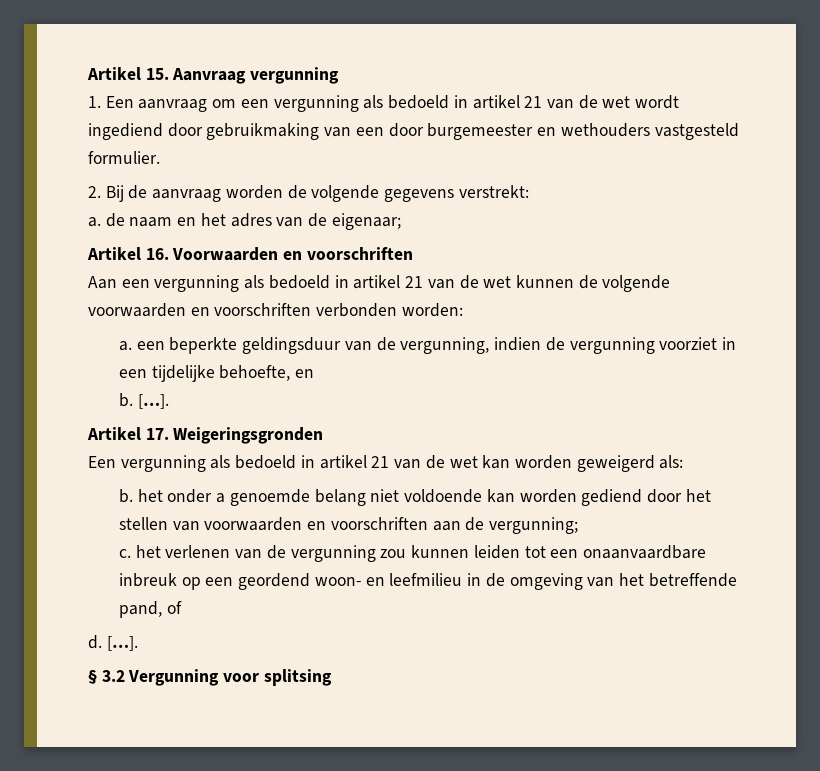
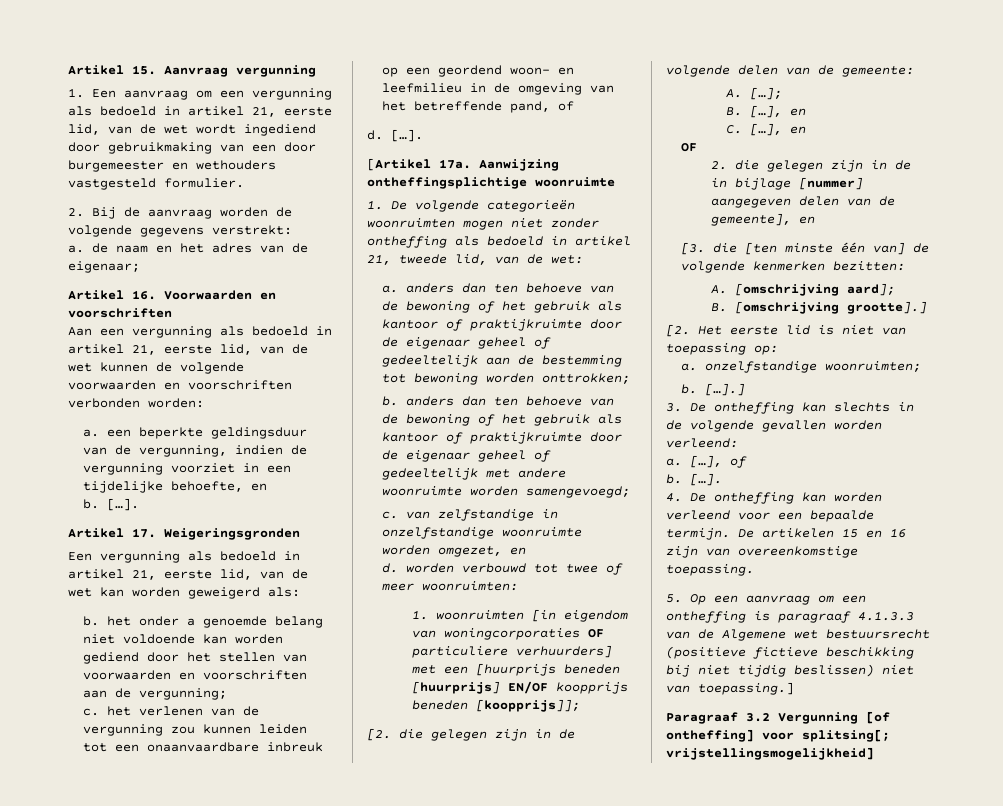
[524,96,543,108] 21 -> [252,106,332,117] [68,124,100,135] 21, eerste lid,
[405,276,424,288] 21 -> [132,344,252,355] 21, eerste lid,
[371,456,390,468] 21 -> [132,569,252,580] 21, eerste lid,
[88,669,332,686] § 3.2 Vergunning voor splitsing -> [367,158,559,171] [367,177,615,189] [367,200,575,212] [367,218,599,230] [367,236,631,248] [367,254,583,265] [382,283,615,293] [382,301,623,313] [382,319,623,331] [382,337,552,349] [382,355,623,367] [382,373,631,385] [382,396,615,406] [382,414,623,426] [382,432,623,444] [382,450,552,462] [382,468,567,480] [382,486,631,498] [382,509,559,521] [382,527,583,539] [382,545,527,557] [382,563,624,575] [382,581,519,591] [412,609,629,622] [412,628,605,640] [412,645,613,658] [412,663,621,676] [412,681,629,694] [412,699,581,712] [367,728,575,741] [666,65,914,77] [726,87,783,100] [726,105,807,118] [726,123,807,136] [681,143,698,152] [711,160,912,172] [711,177,864,190] [711,196,896,208] [711,213,816,226] [681,242,930,255] [681,261,906,273] [711,283,896,296] [711,301,928,314] [666,324,906,337] [666,343,778,355] [681,361,922,373] [681,383,746,396] [666,402,914,414] [666,420,882,432] [666,438,738,448] [666,455,747,468] [666,473,722,486] [666,492,882,504] [666,510,874,522] [666,528,906,540] [666,546,858,558] [666,564,754,576] [666,594,866,605] [666,611,914,623] [666,629,930,641] [666,646,914,659] [666,664,914,677] [666,682,794,695] [666,711,890,724] [666,729,890,742] [666,747,874,760] [Artikel 17a. Aanwijzing ontheffingsplichtige woonruimte // 1. De volgende categorieën woonruimten mogen niet zonder ontheffing als bedoeld in artikel 21, tweede lid, van de wet: // a. anders dan ten behoeve van de bewoning of het gebruik als kantoor of praktijkruimte door de eigenaar geheel of gedeeltelijk aan de bestemming tot bewoning worden onttrokken; // b. anders dan ten behoeve van de bewoning of het gebruik als kantoor of praktijkruimte door de eigenaar geheel of gedeeltelijk met andere woonruimte worden samengevoegd; // c. van zelfstandige in onzelfstandige woonruimte worden omgezet, en // d. worden verbouwd tot twee of meer woonruimten: // 1. woonruimten [in eigendom van woningcorporaties OF particuliere verhuurders] met een [huurprijs beneden [huurprijs] EN/OF koopprijs beneden [koopprijs]]; // [2. die gelegen zijn in de volgende delen van de gemeente: // A. […]; // B. […], en // C. […], en // OF // 2. die gelegen zijn in de in bijlage [nummer] aangegeven delen van de gemeente], en // [3. die [ten minste één van] de volgende kenmerken bezitten: // A. [omschrijving aard]; // B. [omschrijving grootte].] // [2. Het eerste lid is niet van toepassing op: // a. onzelfstandige woonruimten; // b. […].] // 3. De ontheffing kan slechts in de volgende gevallen worden verleend: // a. […], of // b. […]. // 4. De ontheffing kan worden verleend voor een bepaalde termijn. De artikelen 15 en 16 zijn van overeenkomstige toepassing. // 5. Op een aanvraag om een ontheffing is paragraaf 4.1.3.3 van de Algemene wet bestuursrecht (positieve fictieve beschikking bij niet tijdig beslissen) niet van toepassing.] // Paragraaf 3.2 Vergunning [of ontheffing] voor splitsing[; vrijstellingsmogelijkheid]

